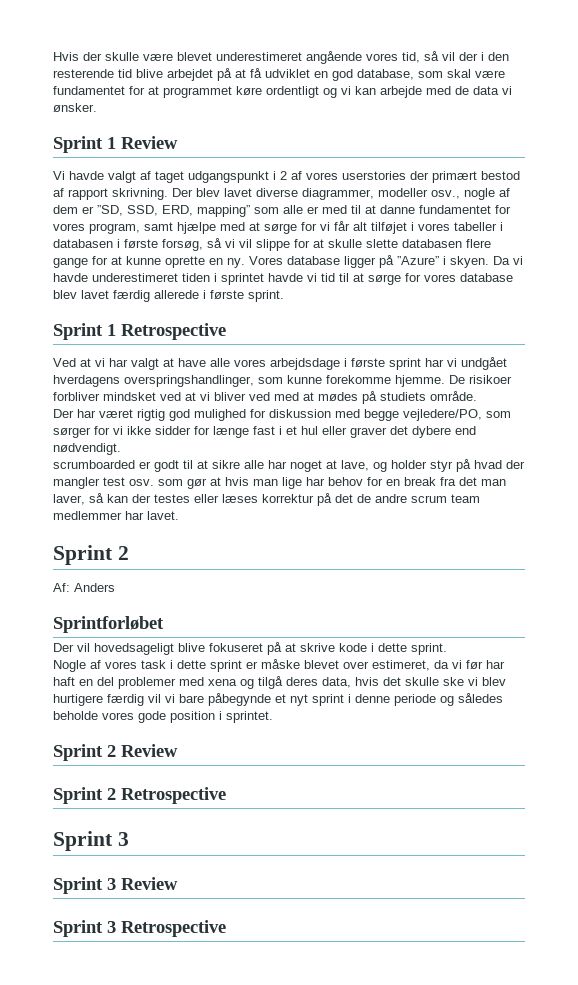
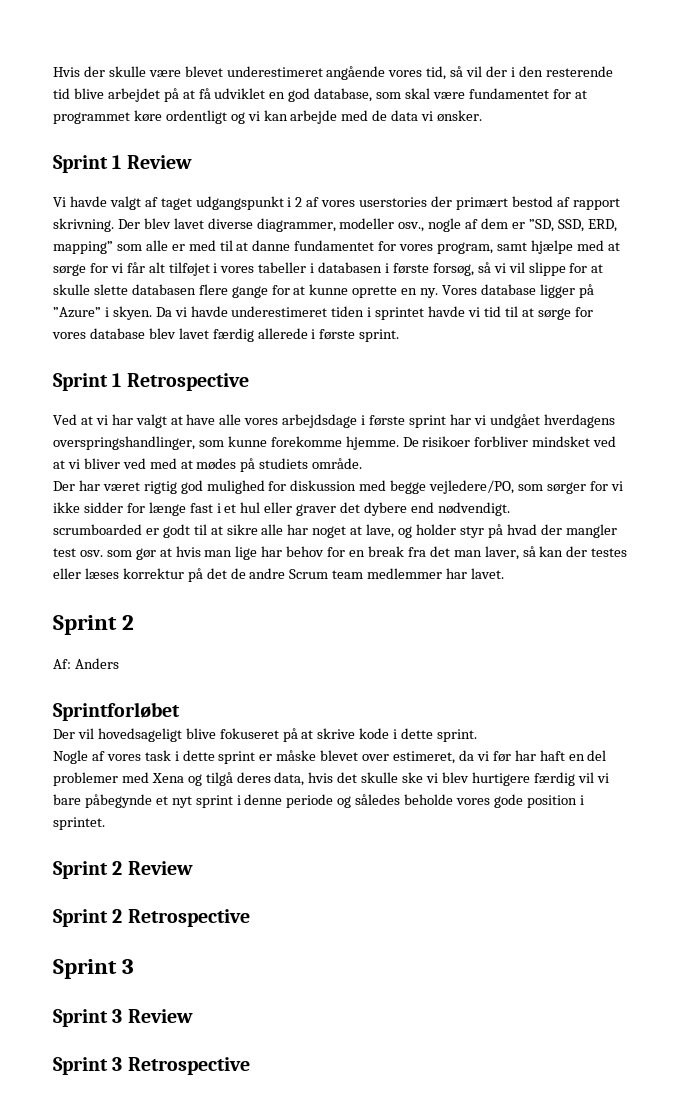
[411,495,447,503] scrum -> [289,569,329,579] Scrum
[208,679,237,686] xena -> [151,773,184,783] Xena

